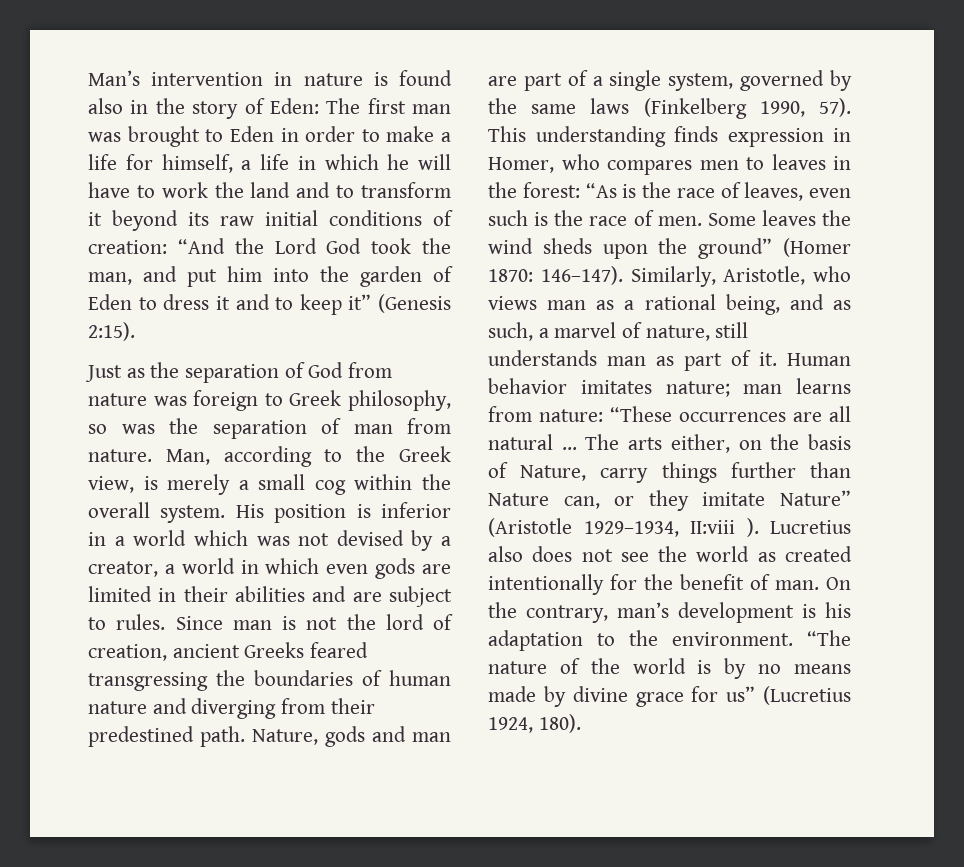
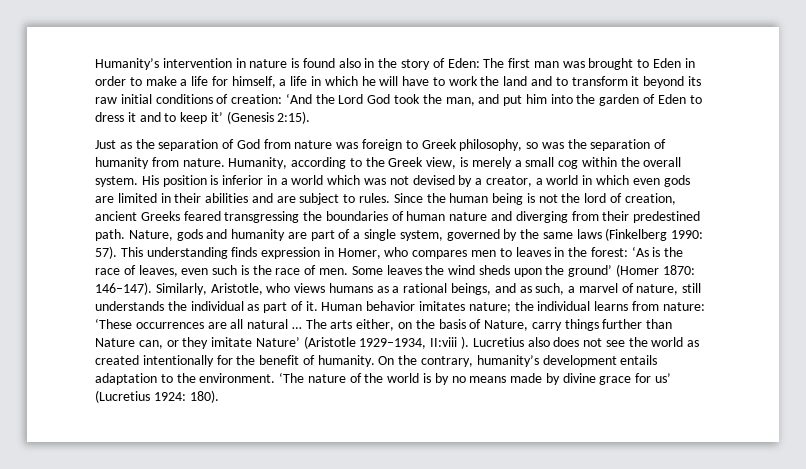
[88,70,140,86] Man’s -> [95,58,159,70] Humanity’s
[177,238,225,254] “And -> [285,93,312,104] ‘And
[348,294,372,310] it” -> [210,112,223,122] it’
[353,424,393,434] man -> [95,157,149,169] humanity
[165,449,210,465] Man, -> [228,157,288,169] Humanity,
[232,620,272,630] man -> [426,193,524,205] the human being
[412,732,451,742] man -> [231,229,286,241] humanity
[759,101,805,117] 1990, -> [671,230,704,239] 1990:
[585,183,617,198] “As -> [631,246,649,257] ‘As
[698,238,773,259] ground” -> [568,265,613,277] ground’
[547,300,587,310] man -> [328,283,373,293] humans
[725,294,780,315] being, -> [451,283,492,295] beings,
[607,356,646,366] man -> [167,301,244,311] the individual
[743,384,783,394] man -> [514,301,591,311] the individual
[610,406,672,422] “These -> [95,318,132,329] ‘These
[780,490,851,506] Nature” -> [255,337,300,347] Nature’
[775,580,819,590] man. -> [317,355,375,367] humanity.
[617,602,851,623] man’s development is his -> [476,355,658,367] humanity’s development entails
[807,630,851,646] “The -> [279,372,305,383] ‘The
[726,686,851,705] [488,717,533,733] us” (Lucretius 1924, -> [655,373,672,383] [95,390,186,403] us’ (Lucretius 1924:

